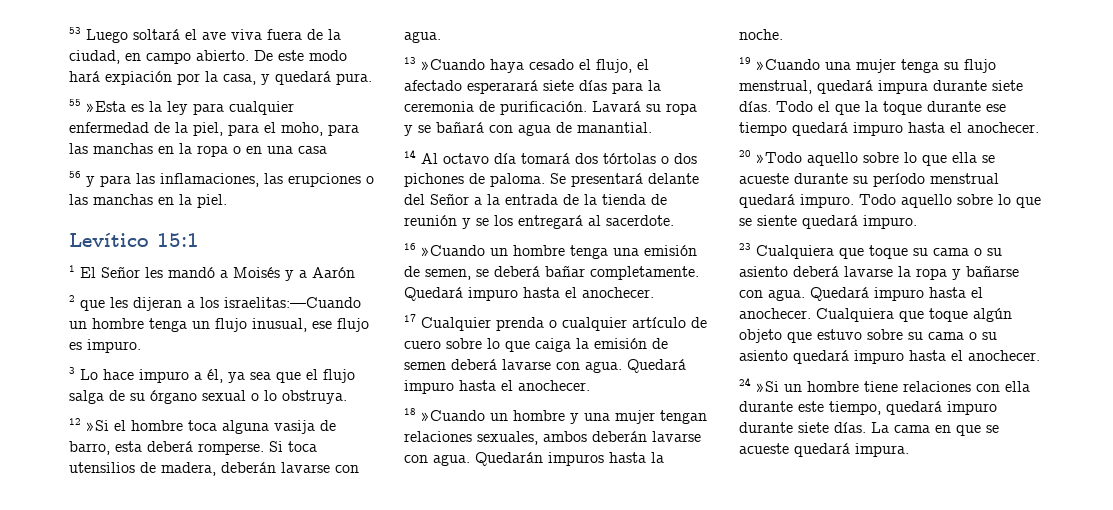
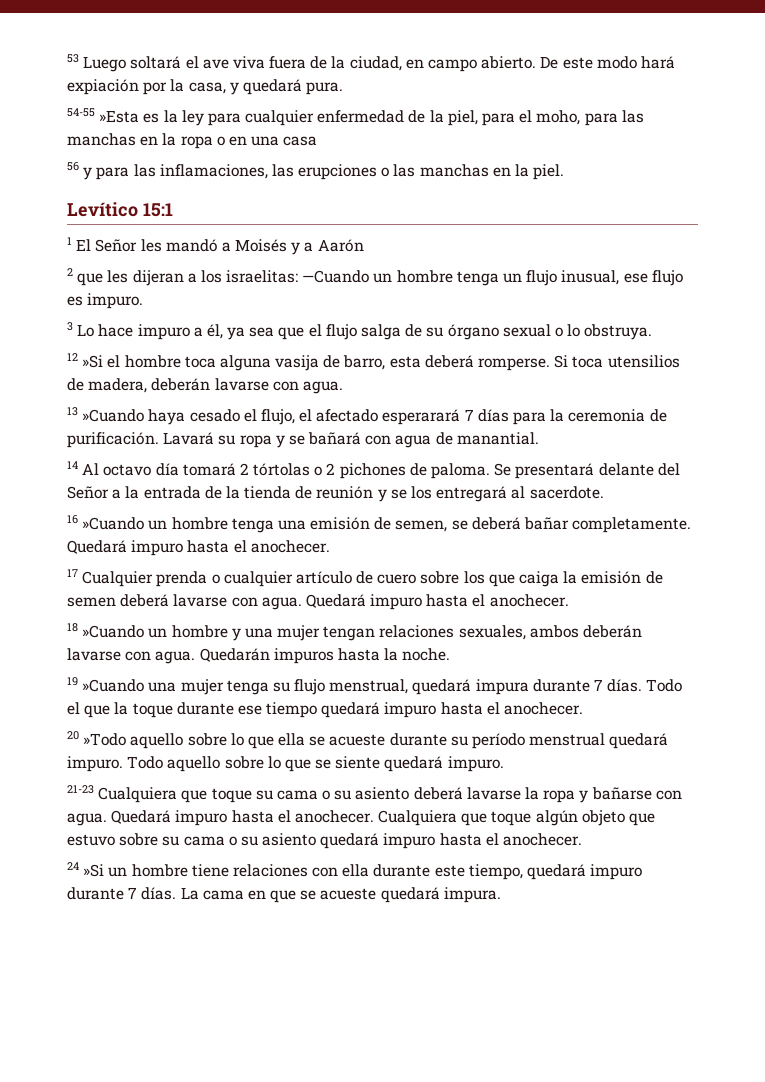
[69,99,81,106] 55 -> [67,108,95,117] 54-55
[224,297,361,308] israelitas:—Cuando -> [226,270,370,283] israelitas: —Cuando
[543,80,574,91] siete -> [464,409,474,421] 7
[575,153,598,164] dos -> [239,463,249,475] 2
[674,153,697,164] dos -> [326,463,336,475] 2
[487,338,500,349] lo -> [463,571,485,584] los
[992,80,1023,91] siete -> [594,679,604,691] 7
[739,243,751,250] 23 -> [67,785,94,794] 21-23
[798,422,829,433] siete -> [128,887,138,899] 7

